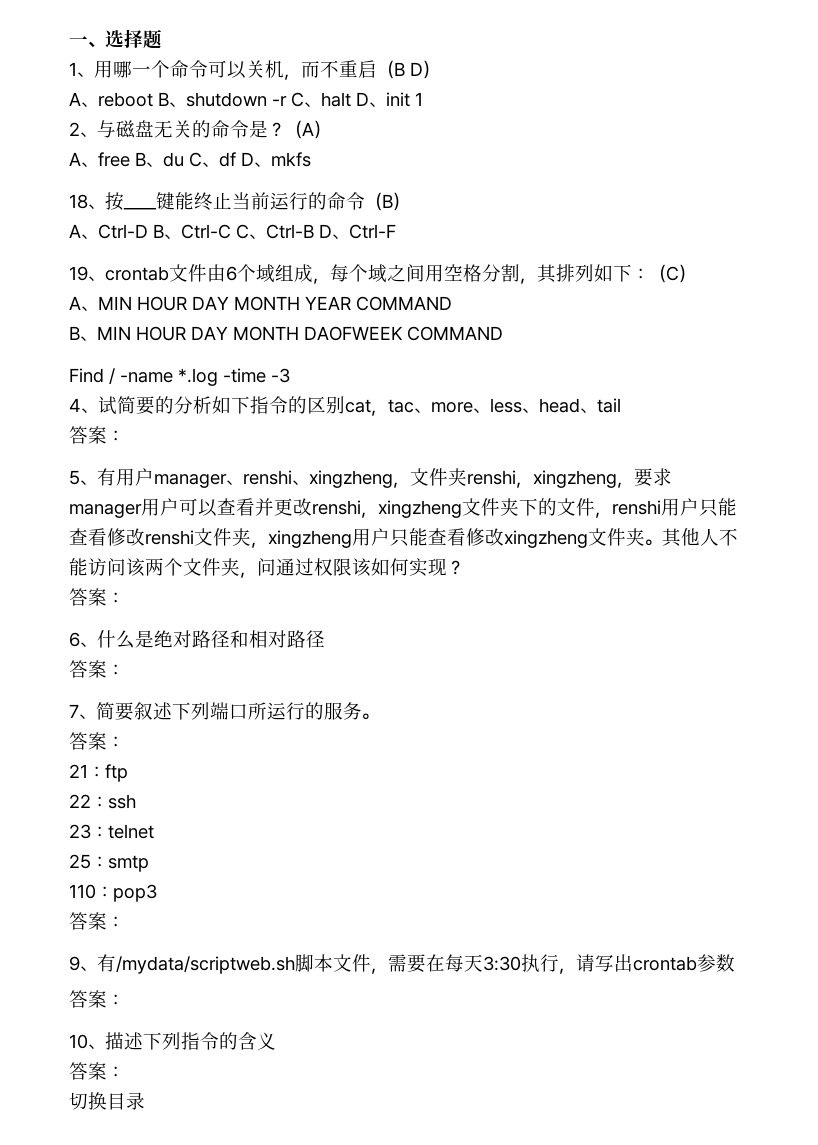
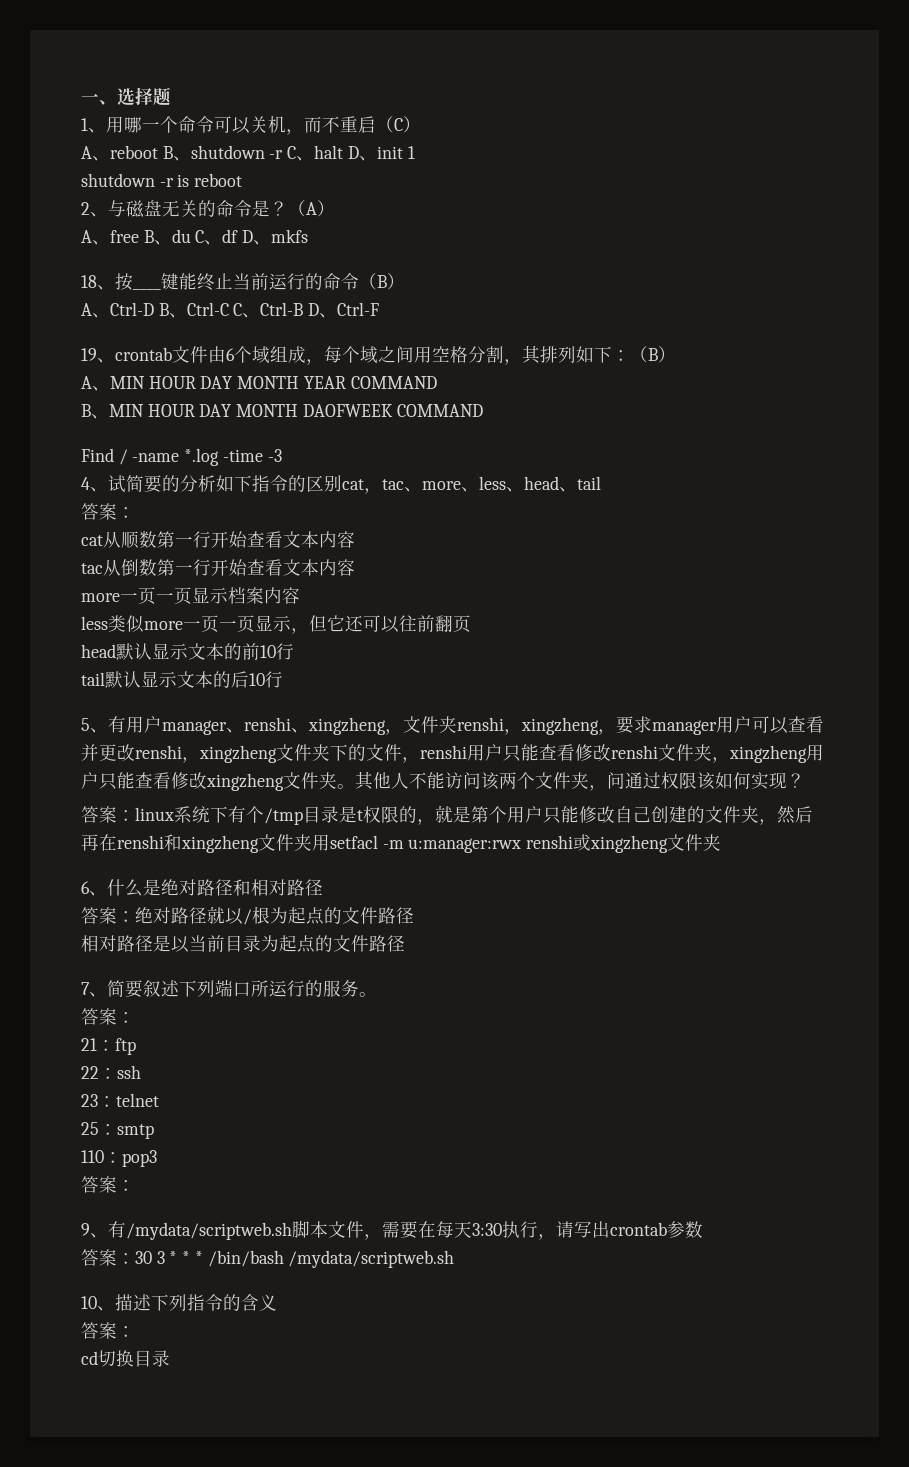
[394,62,423,76] B D -> [394,118,403,131] C
(423, 99) none -> [81,173,243,187] // shutdown -r is reboot
[666,266,679,281] C -> [648,348,658,361] B
(124, 436) none -> [81,531,355,549] [81,559,355,577] [81,587,300,605] [81,615,471,634] [81,643,294,660] [81,671,283,688] // cat从顺数第一行开始查看文本内容 // tac从倒数第一行开始查看文本内容 // more一页一页显示档案内容 // less类似more一页一页显示，但它还可以往前翻页 // head默认显示文本的前10行 // tail默认显示文本的后10行
(124, 598) none -> [135,805,813,825] [81,834,722,853] linux系统下有个/tmp目录是t权限的，就是第个用户只能修改自己创建的文件夹，然后再在renshi和xingzheng文件夹用setfacl -m u:manager:rwx renshi或xingzheng文件夹
(124, 670) none -> [135,906,414,925] [81,935,405,953] 绝对路径就以/根为起点的文件路径 // 相对路径是以当前目录为起点的文件路径
(124, 1000) none -> [135,1250,455,1268] 30 3 * * * /bin/bash /mydata/scriptweb.sh
(124, 1072) none -> [81,1351,98,1365] cd

